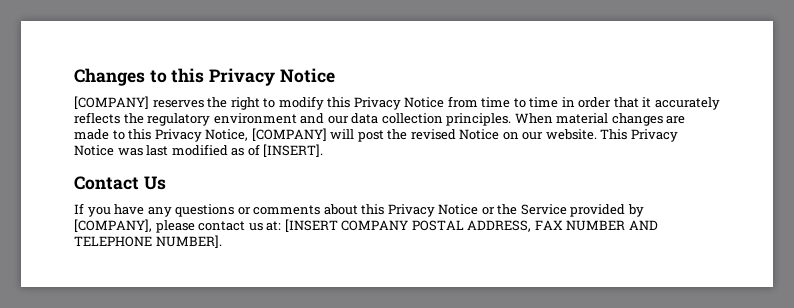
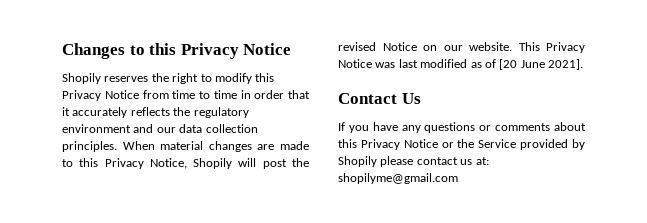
[74,96,149,109] [COMPANY] -> [62,73,101,84] Shopily
[251,128,327,141] [COMPANY] -> [193,158,233,169] Shopily
[263,144,324,157] [INSERT]. -> [499,59,583,70] [20 June 2021].
[74,219,152,232] [COMPANY], -> [338,156,377,167] Shopily
[284,219,658,232] [74,235,222,248] [INSERT COMPANY POSTAL ADDRESS, FAX NUMBER AND TELEPHONE NUMBER]. -> [338,173,458,184] shopilyme@gmail.com

